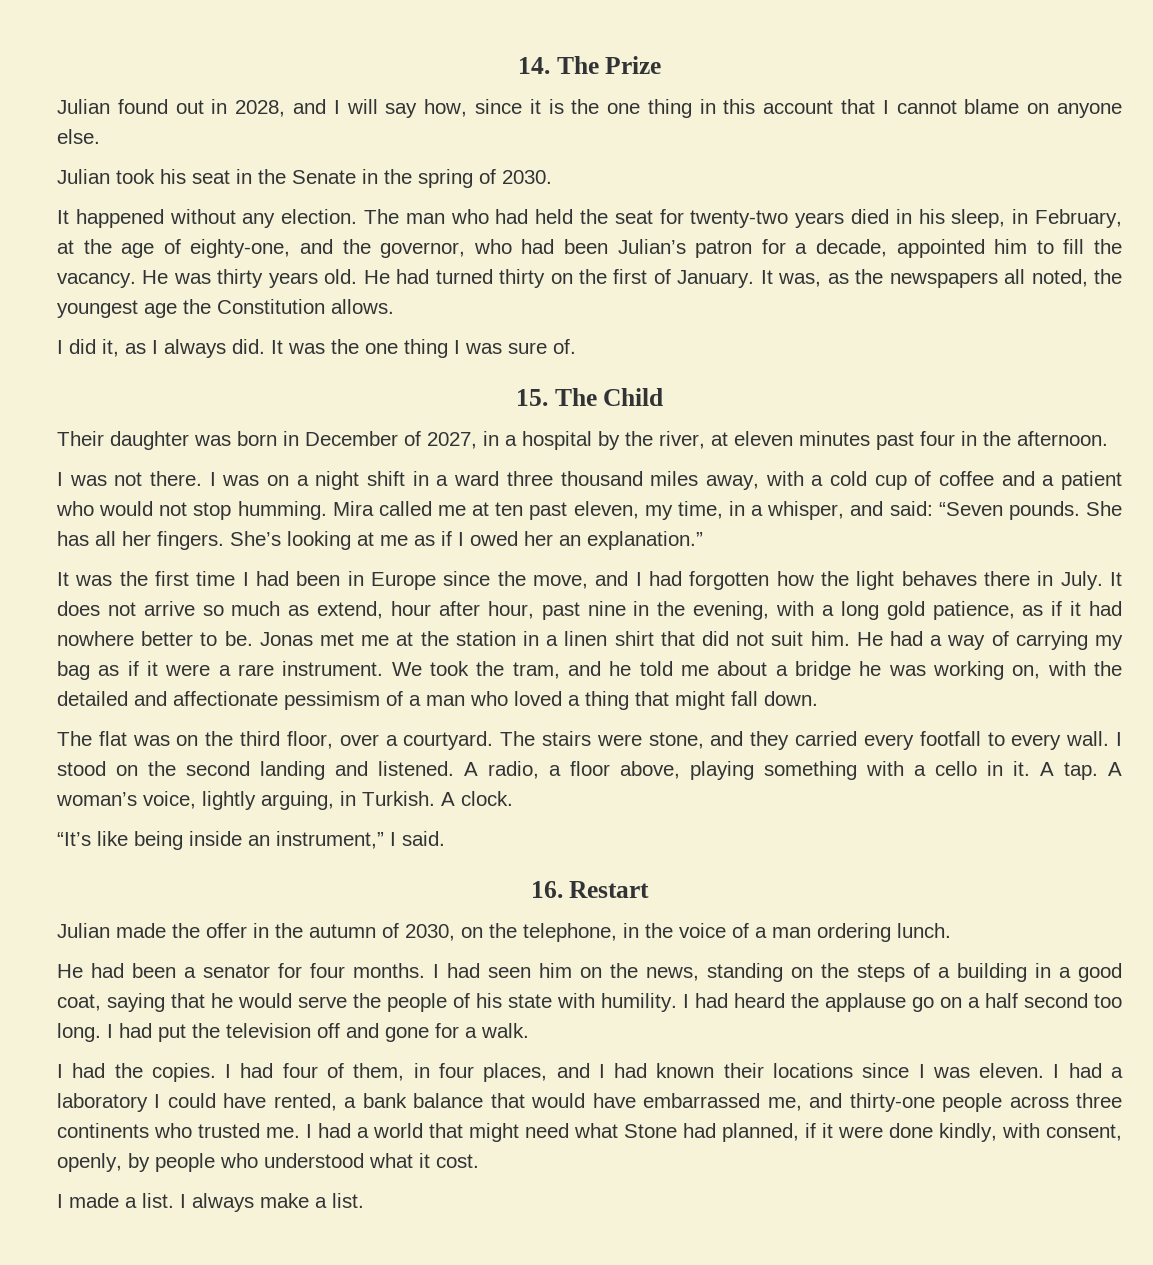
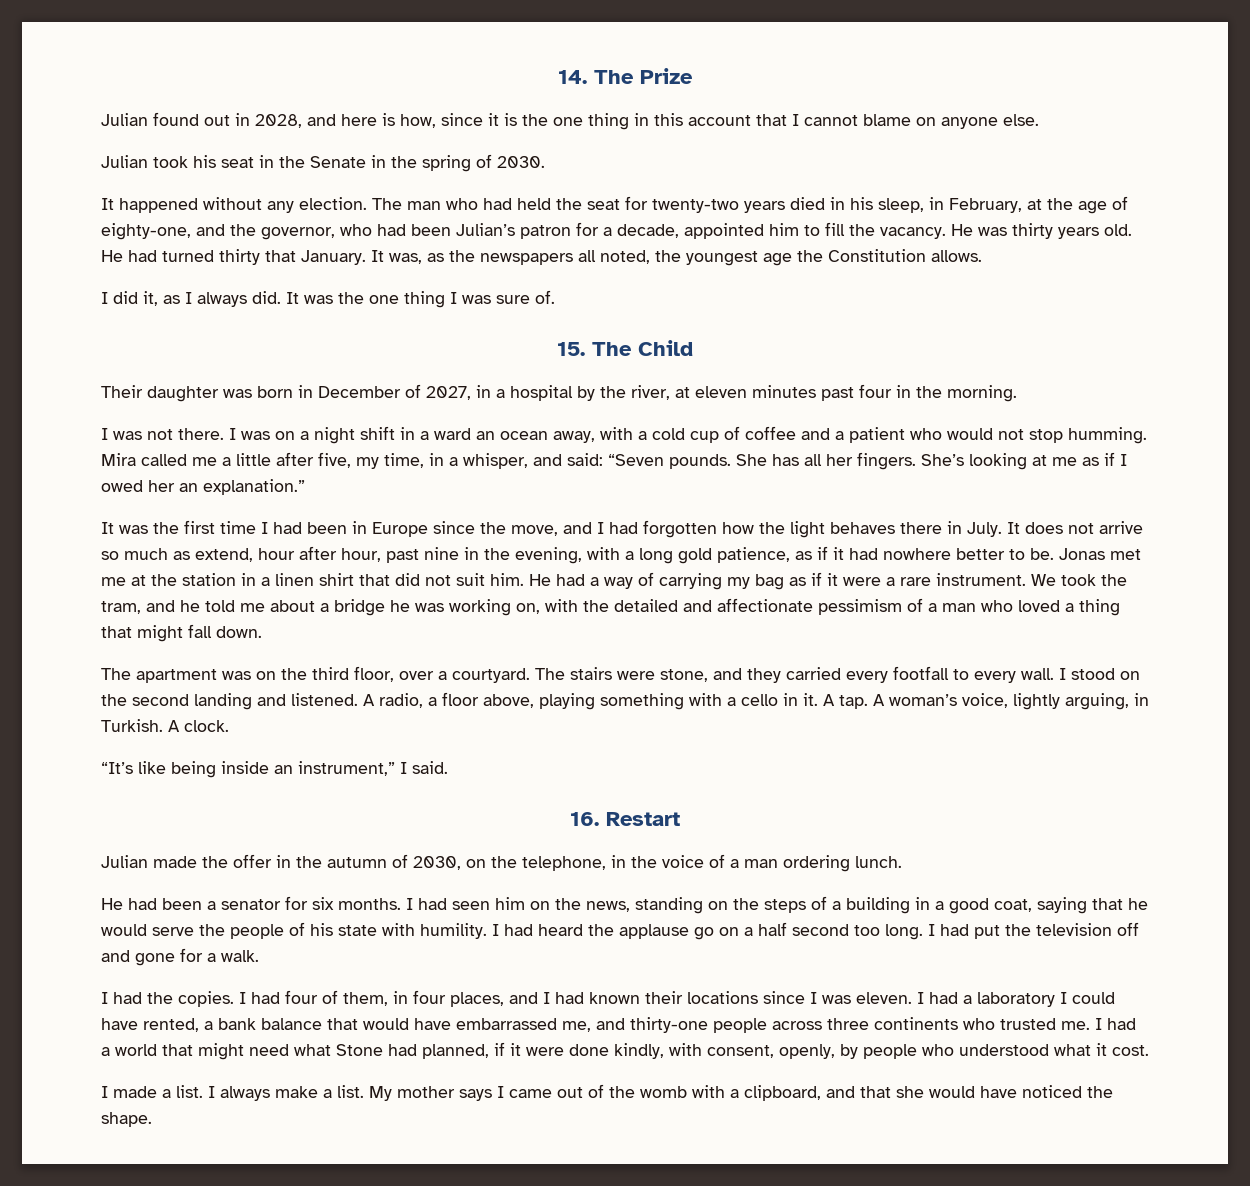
[333,99,418,118] I will say -> [341,113,395,126] here is
[550,269,671,284] on the first of -> [265,250,296,262] that
[1017,431,1108,446] afternoon. -> [947,385,1017,402] morning.
[506,471,699,486] three thousand miles -> [476,431,548,440] an ocean
[472,501,639,520] at ten past eleven, -> [222,452,351,468] a little after five,
[98,731,127,746] flat -> [136,669,217,683] apartment
[310,963,345,978] four -> [312,897,334,910] six
(364, 1200) none -> [369,1084,1113,1101] [101,1112,152,1127] My mother says I came out of the womb with a clipboard, and that she would have noticed the shape.

